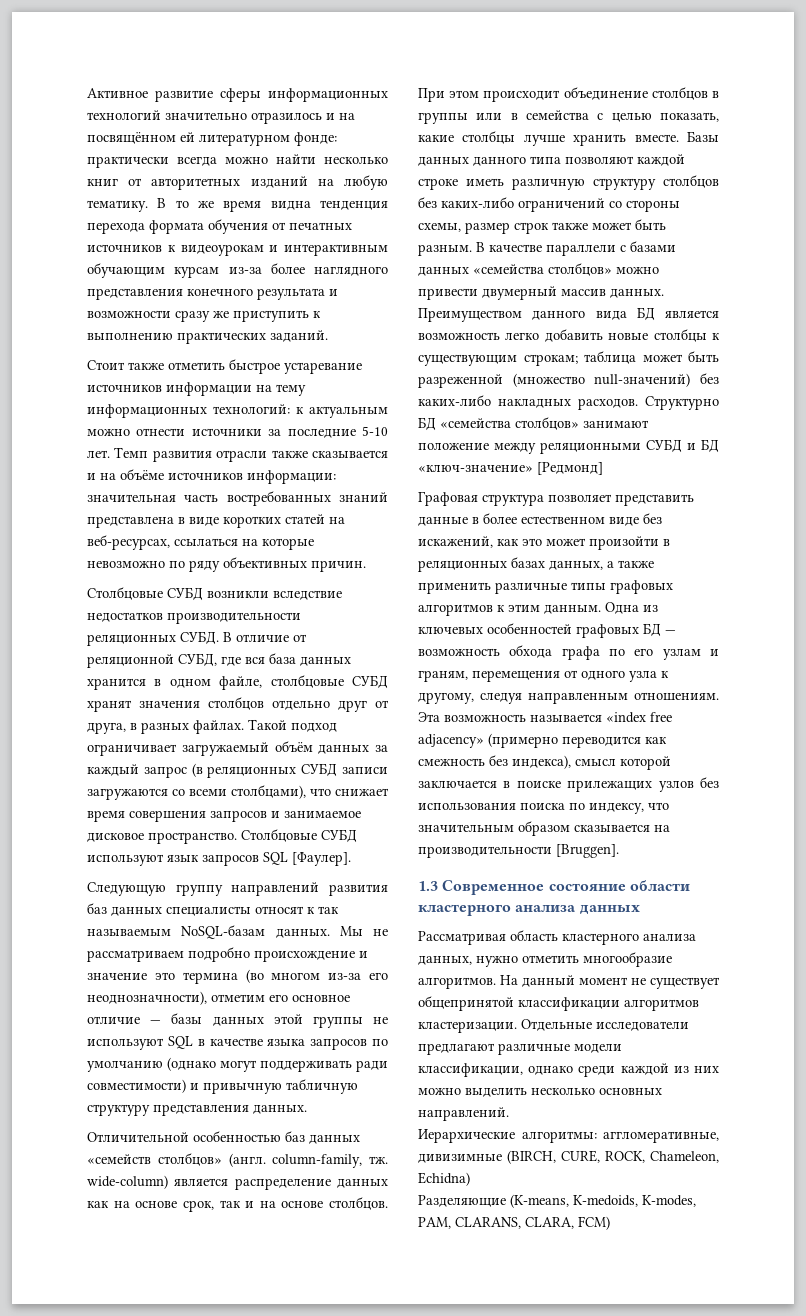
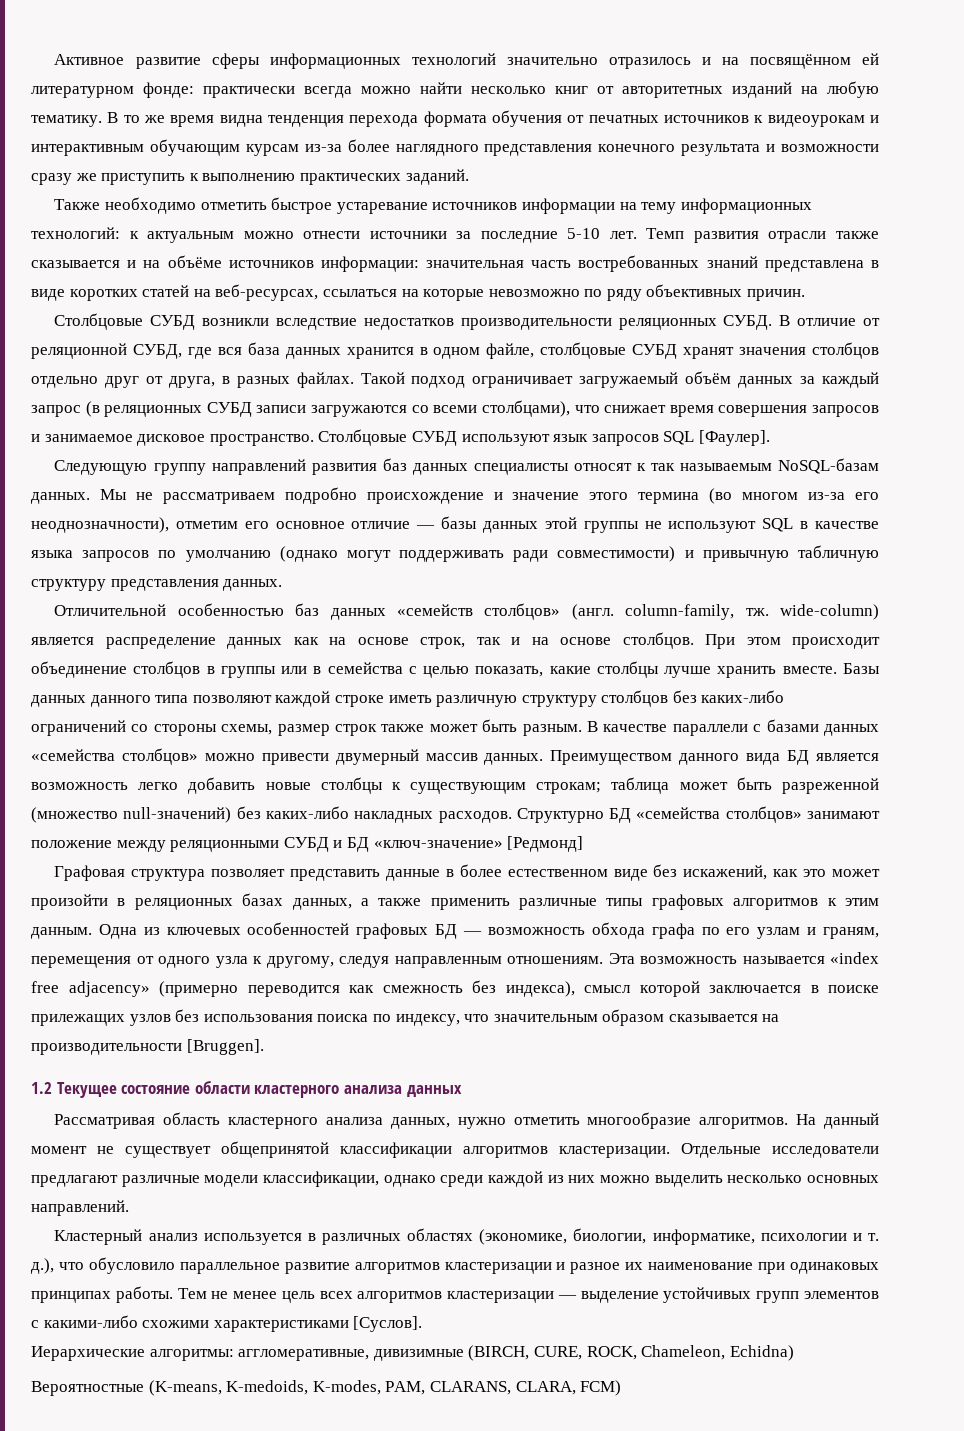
[87,360,164,370] Стоит также -> [54,197,197,214] Также необходимо
[154,972,175,980] это -> [589,492,629,500] этого
[182,1200,214,1212] срок, -> [420,637,465,649] строк,
[418,880,545,895] 1.3 Современное -> [31,1082,117,1098] 1.2 Текущее
(509, 1114) none -> [54,1228,880,1245] [31,1257,879,1274] [31,1286,879,1303] [31,1315,423,1332] // Кластерный анализ используется в различных областях (экономике, биологии, информатике, психологии и т. д.), что обусловило параллельное развитие алгоритмов кластеризации и разное их наименование при одинаковых принципах работы. Тем не менее цель всех алгоритмов кластеризации — выделение устойчивых групп элементов с какими-либо схожими характеристиками [Суслов].
[418,1195,506,1207] Разделяющие -> [31,1381,144,1396] Вероятностные

